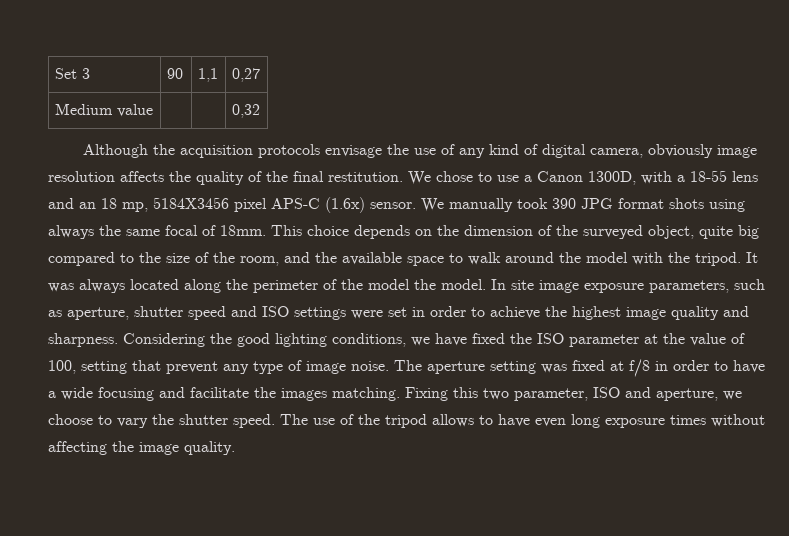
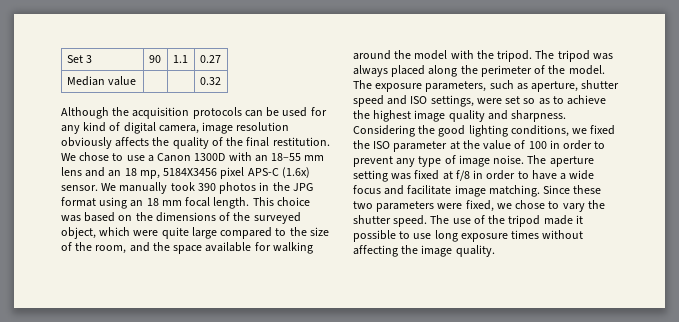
[197,68,218,82] [231,68,260,82] [54,103,113,115] 1,1 | 0,27 // Medium -> [172,55,188,63] [199,55,221,63] [66,76,105,86] 1.1 | 0.27 // Median
[231,104,260,118] 0,32 -> [199,77,221,85] 0.32
[325,144,456,158] envisage the use of -> [244,107,327,117] can be used for
[648,144,714,158] obviously -> (199, 129) none
(115, 176) none -> [61,137,112,149] obviously
[588,170,727,185] 1300D, with a 18-55 -> [194,152,325,162] 1300D with an 18–55 mm
[581,198,745,212] [48,225,410,239] JPG format shots using always the same focal of 18mm. This choice depends -> [219,182,313,194] [61,197,310,209] [61,212,116,222] photos in the JPG format using an 18 mm focal length. This choice was based
[464,225,533,236] dimension -> [155,212,216,222] dimensions
[699,225,759,239] quite big -> [99,227,217,239] which were quite large
[342,252,501,266] available space to walk -> [173,242,313,254] space available for walking
[746,252,758,263] It -> [535,50,590,62] The tripod
[130,279,179,290] located -> [391,65,426,77] placed
[368,279,579,293] model the model. In site image -> [568,65,605,75] [353,80,372,89] model. The
[294,307,346,320] settings -> [430,95,474,107] settings,
[412,306,466,317] in order -> [523,98,550,105] so as
[435,333,467,346] have -> (588, 131) none
[48,360,161,374] 100, setting that -> [528,140,606,150] 100 in order to
[98,387,154,401] focusing -> [353,185,381,194] focus
[254,387,742,401] [48,414,93,425] the images matching. Fixing this two parameter, ISO and aperture, we choose -> [454,185,602,197] [353,200,546,212] image matching. Since these two parameters were fixed, we chose
[432,414,566,427] allows to have even -> [543,215,583,225] [353,230,432,242] made it possible to use

